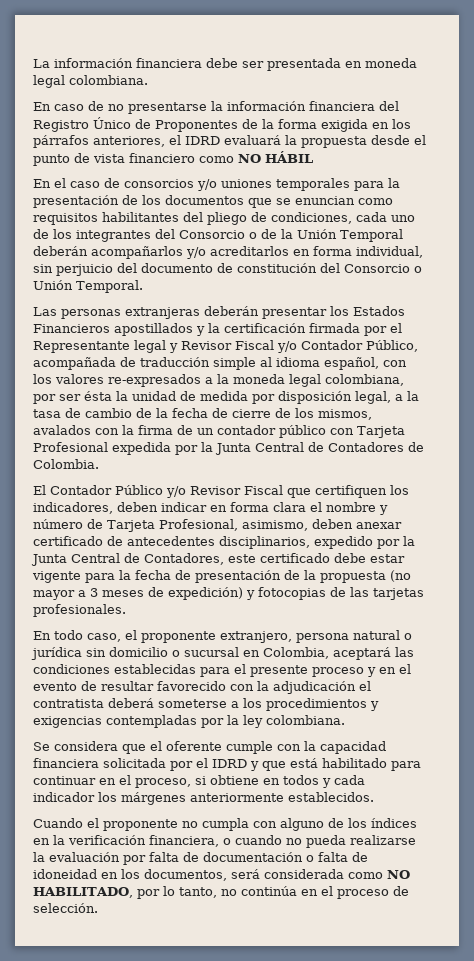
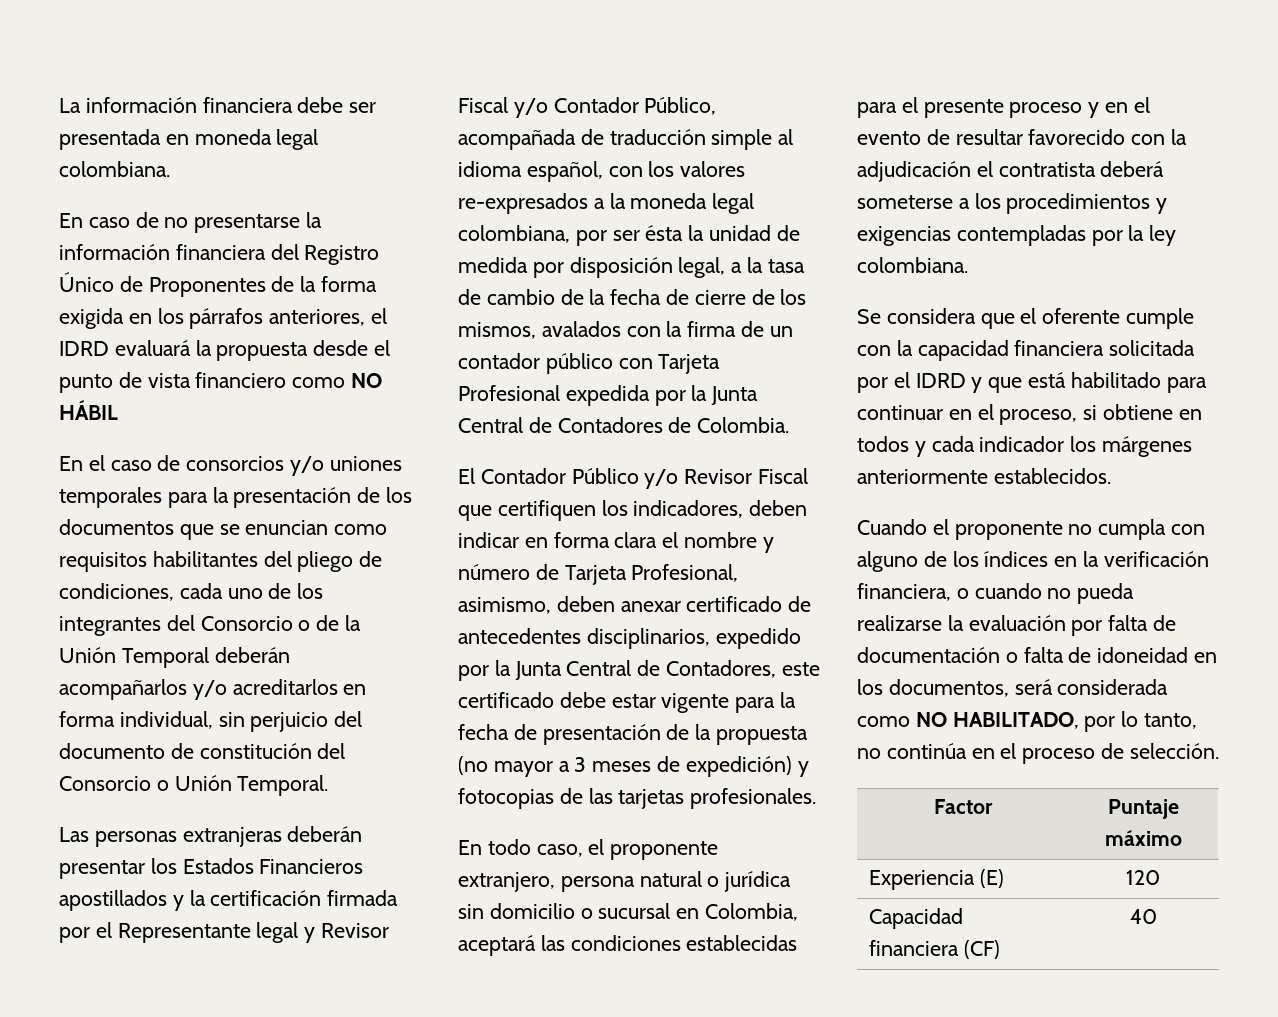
(98, 908) none -> [933,799,993,814] [1107,799,1179,819] [1104,830,1182,846] [869,869,1004,890] [1126,870,1160,885] [869,908,964,929] [869,940,1000,959] [1129,909,1157,924] // Factor | Puntaje máximo // Experiencia (E) | 120 // Capacidad financiera (CF) | 40

